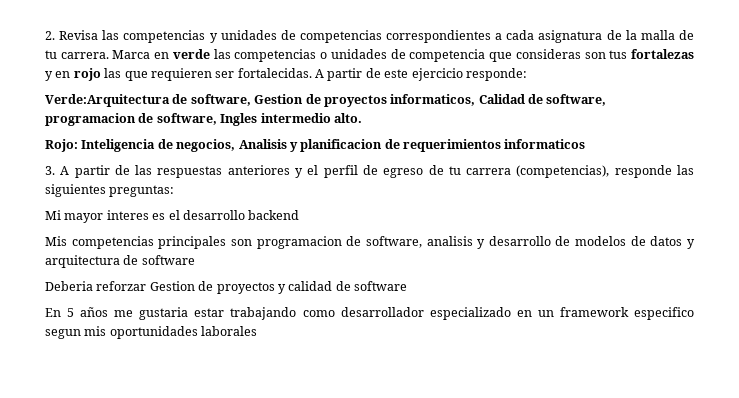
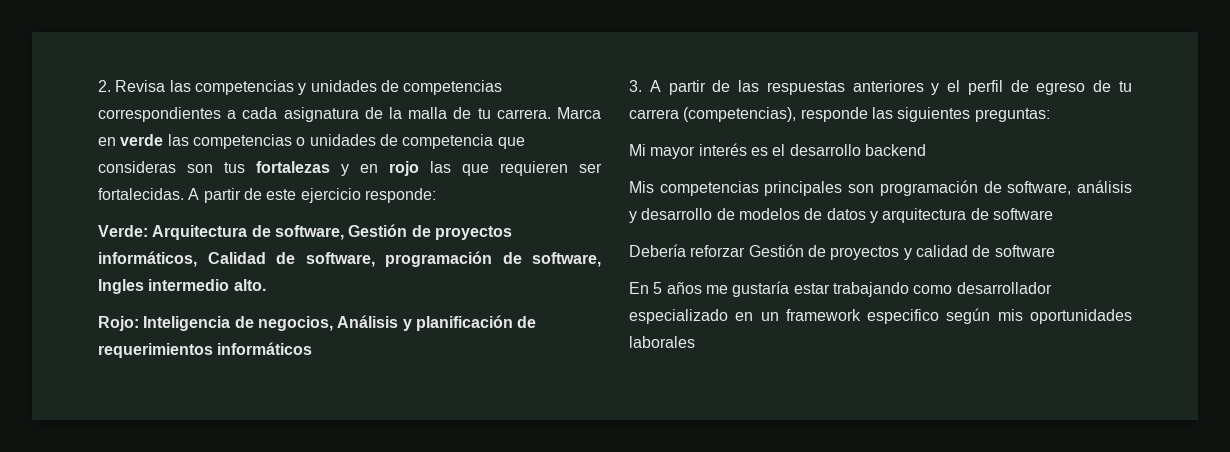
[45,94,476,107] Verde:Arquitectura de software, Gestion de proyectos informaticos, -> [98,224,512,240] [98,251,197,267] Verde: Arquitectura de software, Gestión de proyectos informáticos,
[45,113,136,126] programacion -> [385,251,492,267] programación
[238,139,383,152] Analisis y planificacion -> [337,315,513,331] Análisis y planificación
[504,139,586,149] informaticos -> [217,342,313,355] informáticos
[106,210,149,220] interes -> [698,143,747,156] interés
[256,236,473,249] programacion de software, analisis -> [879,180,1132,196] programación de software, análisis
[45,281,195,291] Deberia reforzar Gestion -> [629,244,804,257] Debería reforzar Gestión
[139,307,189,320] gustaria -> [732,281,790,297] gustaría
[45,329,81,339] segun -> [946,308,991,324] según

